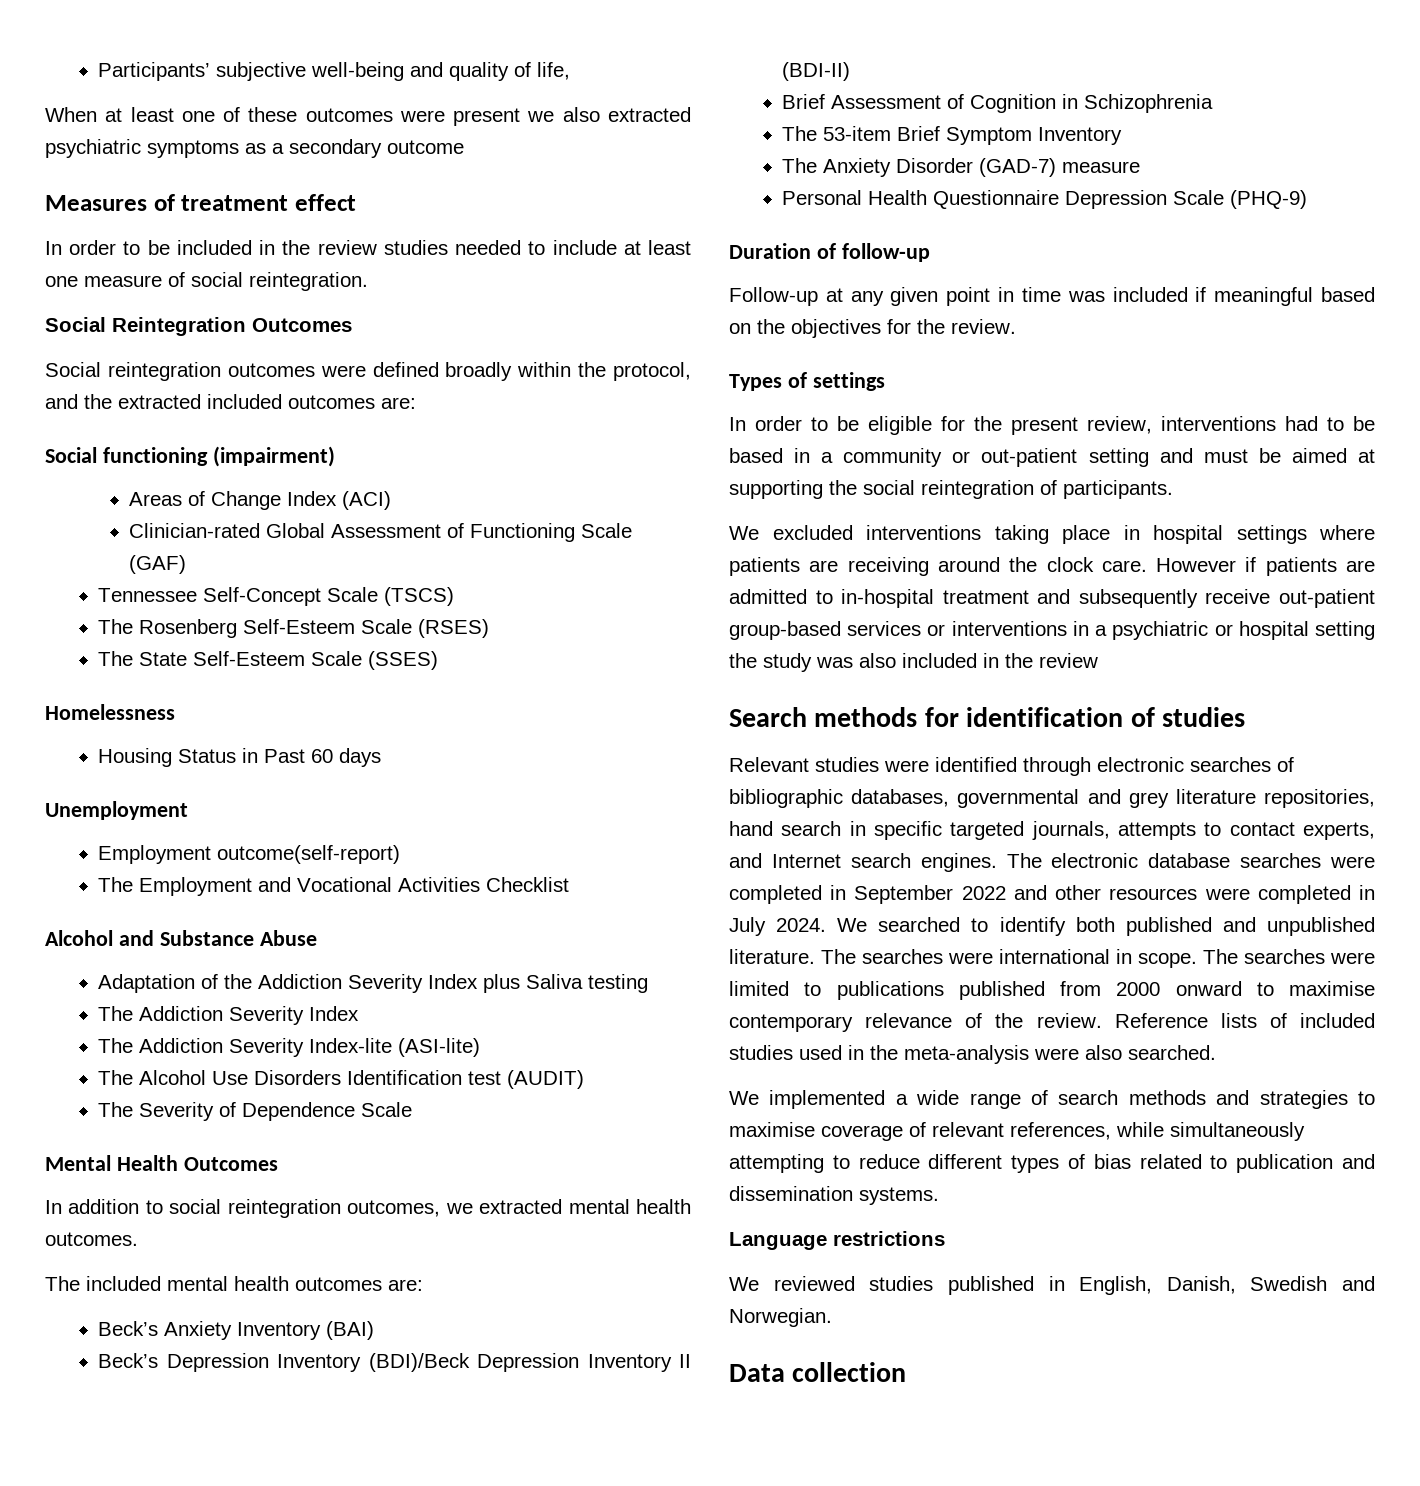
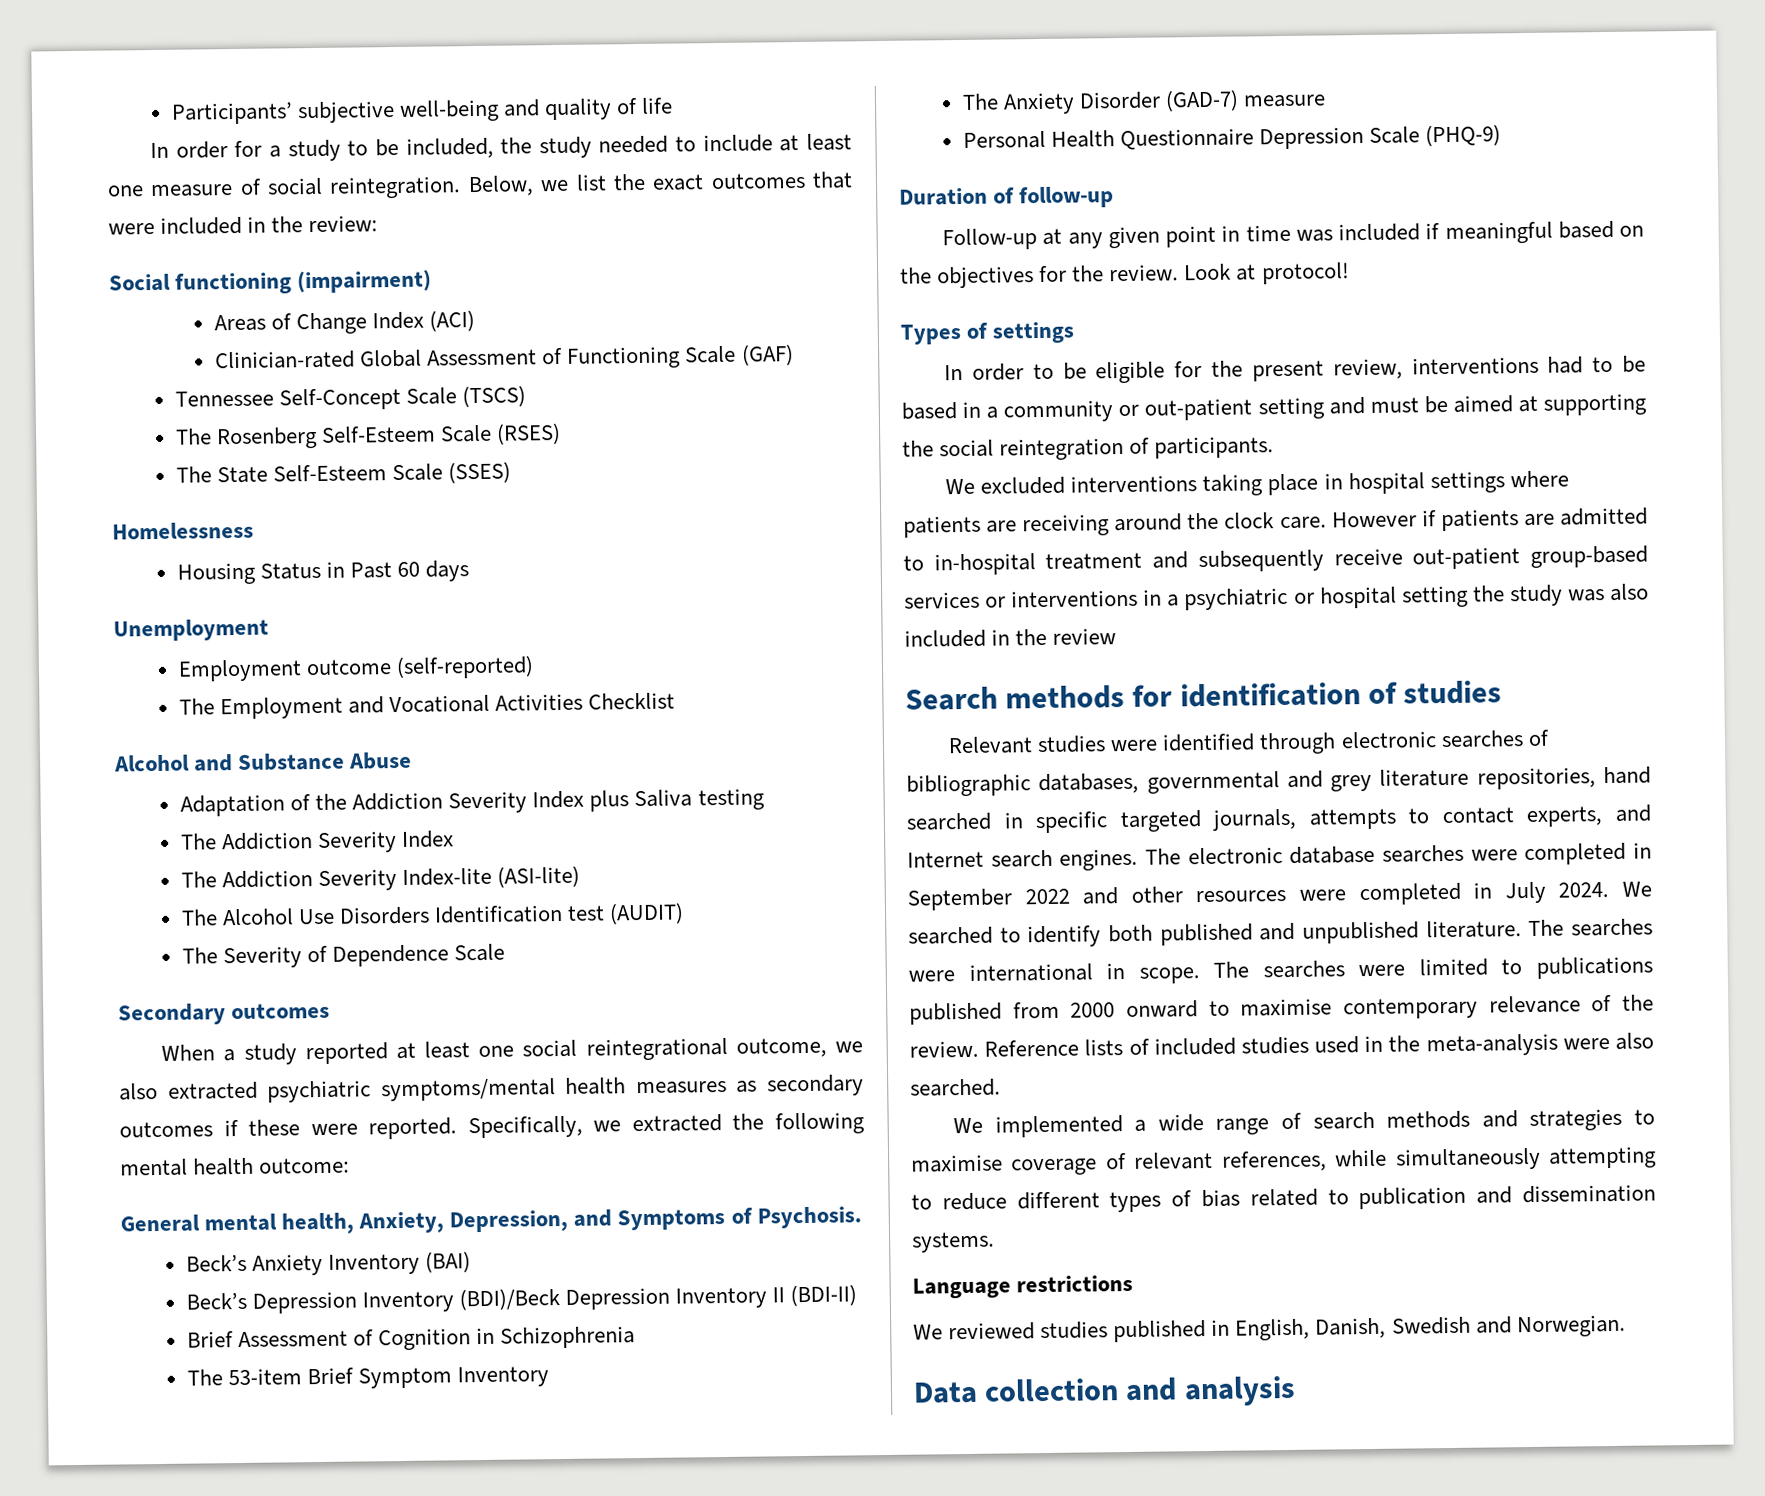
[537,62,571,80] [45,107,691,126] [45,139,464,158] [45,194,356,211] [45,240,448,255] life, // When at least one of these outcomes were present we also extracted psychiatric symptoms as a secondary outcome // Measures of treatment effect // In order to be included in the review studies -> [641,97,674,114] [150,136,592,162] life // In order for a study to be included, the study
[45,317,352,336] [45,362,691,381] [45,394,416,409] // Social Reintegration Outcomes // Social reintegration outcomes were defined broadly within the protocol, and the extracted included outcomes are: -> [467,171,854,197] [108,215,379,235] Below, we list the exact outcomes that were included in the review:
[217,845,401,864] outcome(self-report) -> [306,655,535,680] outcome (self-reported)
[45,1155,278,1171] [45,1199,691,1218] [45,1232,138,1246] [45,1276,423,1291] Mental Health Outcomes // In addition to social reintegration outcomes, we extracted mental health outcomes. // The included mental health outcomes are: -> [118,1002,331,1026] [161,1037,863,1065] [119,1074,864,1103] [119,1112,865,1140] [120,1157,351,1177] [120,1206,862,1235] Secondary outcomes // When a study reported at least one social reintegrational outcome, we also extracted psychiatric symptoms/mental health measures as secondary outcomes if these were reported. Specifically, we extracted the following mental health outcome: // General mental health, Anxiety, Depression, and Symptoms of Psychosis.
(1016, 326) none -> [1184,262,1350,285] Look at protocol!
[781,821,842,836] search -> [906,812,992,831] searched
(907, 1372) none -> [1125,1375,1296,1407] and analysis

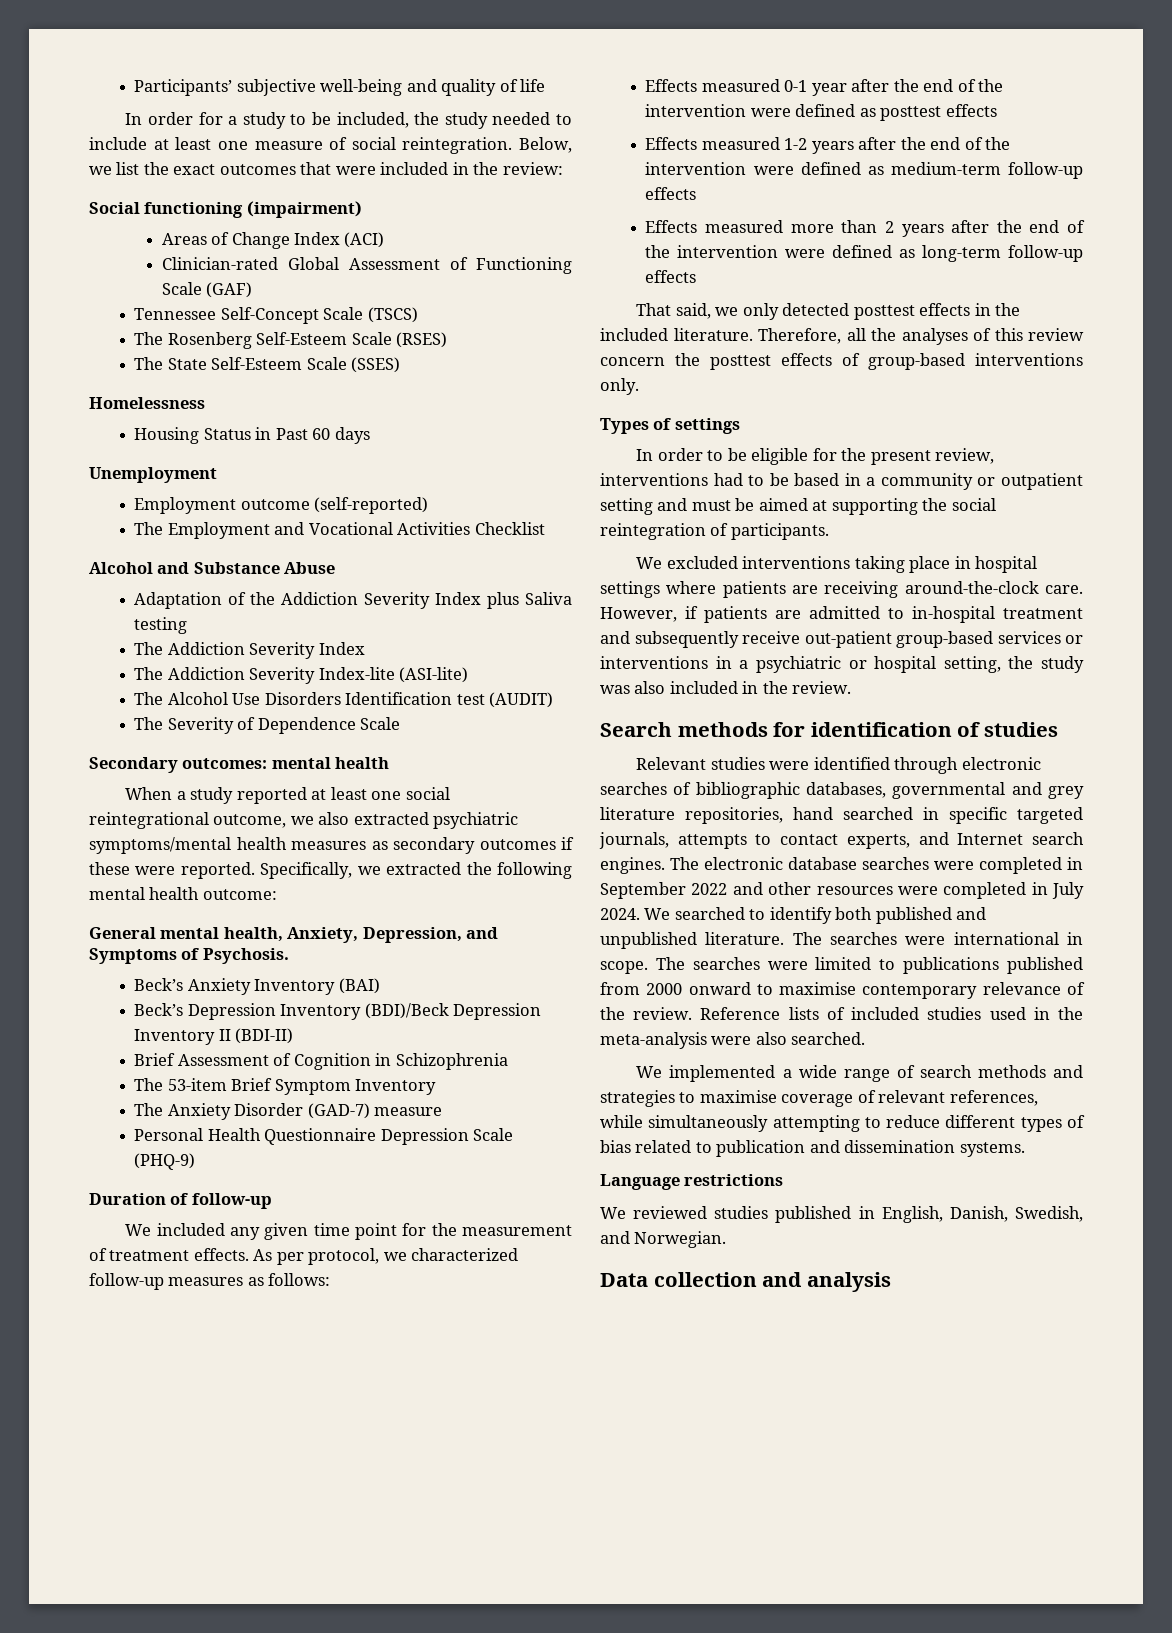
[231,1002,331,1020] outcomes -> [182,757,390,769] outcomes: mental health
[942,220,1644,251] [900,262,1350,289] Follow-up at any given point in time was included if meaningful based on the objectives for the review. Look at protocol! -> [125,1223,572,1240] [89,1248,519,1265] [89,1273,331,1290] [645,79,1004,96] [645,104,997,121] [645,137,1011,154] [645,162,1083,179] [645,187,697,200] [645,220,1085,237] [645,245,1083,262] [645,270,697,283] [636,303,1021,320] [600,328,1084,345] [600,353,1083,370] [600,378,639,395] We included any given time point for the measurement of treatment effects. As per protocol, we characterized follow-up measures as follows: // Effects measured 0-1 year after the end of the intervention were defined as posttest effects // Effects measured 1-2 years after the end of the intervention were defined as medium-term follow-up effects // Effects measured more than 2 years after the end of the intervention were defined as long-term follow-up effects // That said, we only detected posttest effects in the included literature. Therefore, all the analyses of this review concern the posttest effects of group-based interventions only.
[1144,398,1253,421] out-patient -> [1001,473,1083,490] outpatient
[1114,511,1417,532] around the clock care. However -> [904,581,1083,594] [600,607,677,622] around-the-clock care. However,
[1401,585,1469,608] setting -> [943,656,1001,673] setting,
[1052,628,1117,645] review -> [792,681,852,694] review.
[1391,1316,1471,1335] Swedish -> [1015,1206,1083,1222] Swedish,

